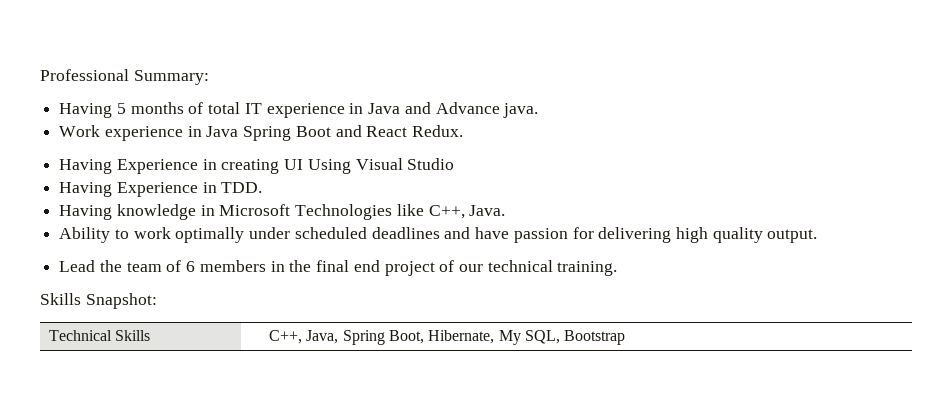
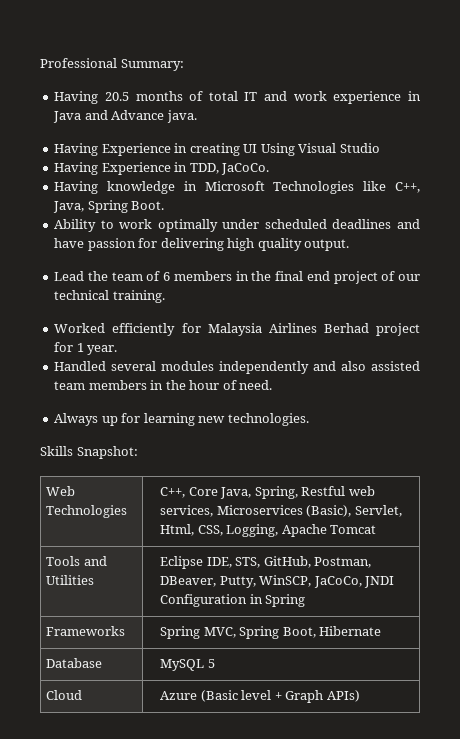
[116,103,126,114] 5 -> [104,92,129,101] 20.5
(262, 108) none -> [264,91,327,101] and work
[59,125,464,141] // Work experience in Java Spring Boot and React Redux. -> (197, 116) none
[221,182,263,193] TDD. -> [189,163,270,175] TDD, JaCoCo.
[469,205,506,216] Java. -> [53,200,165,213] Java, Spring Boot.
(618, 268) none -> [54,323,420,336] [54,342,118,355] [54,361,420,374] [54,380,273,390] [54,413,309,426] // Worked efficiently for Malaysia Airlines Berhad project for 1 year. // Handled several modules independently and also assisted team members in the hour of need. // Always up for learning new technologies.
[48,330,151,341] [268,330,626,345] Technical Skills | C++, Java, Spring Boot, Hibernate, My SQL, Bootstrap -> [46,486,76,496] [46,505,128,518] [160,486,375,499] [160,505,402,517] [160,524,377,537] [46,556,107,566] [46,575,95,585] [160,556,372,569] [160,575,395,588] [160,594,306,607] [46,626,126,636] [160,626,382,639] [46,658,103,668] [160,659,215,671] [46,690,83,700] [160,690,360,703] Web Technologies | C++, Core Java, Spring, Restful web services, Microservices (Basic), Servlet, Html, CSS, Logging, Apache Tomcat // Tools and Utilities | Eclipse IDE, STS, GitHub, Postman, DBeaver, Putty, WinSCP, JaCoCo, JNDI Configuration in Spring // Frameworks | Spring MVC, Spring Boot, Hibernate // Database | MySQL 5 // Cloud | Azure (Basic level + Graph APIs)

